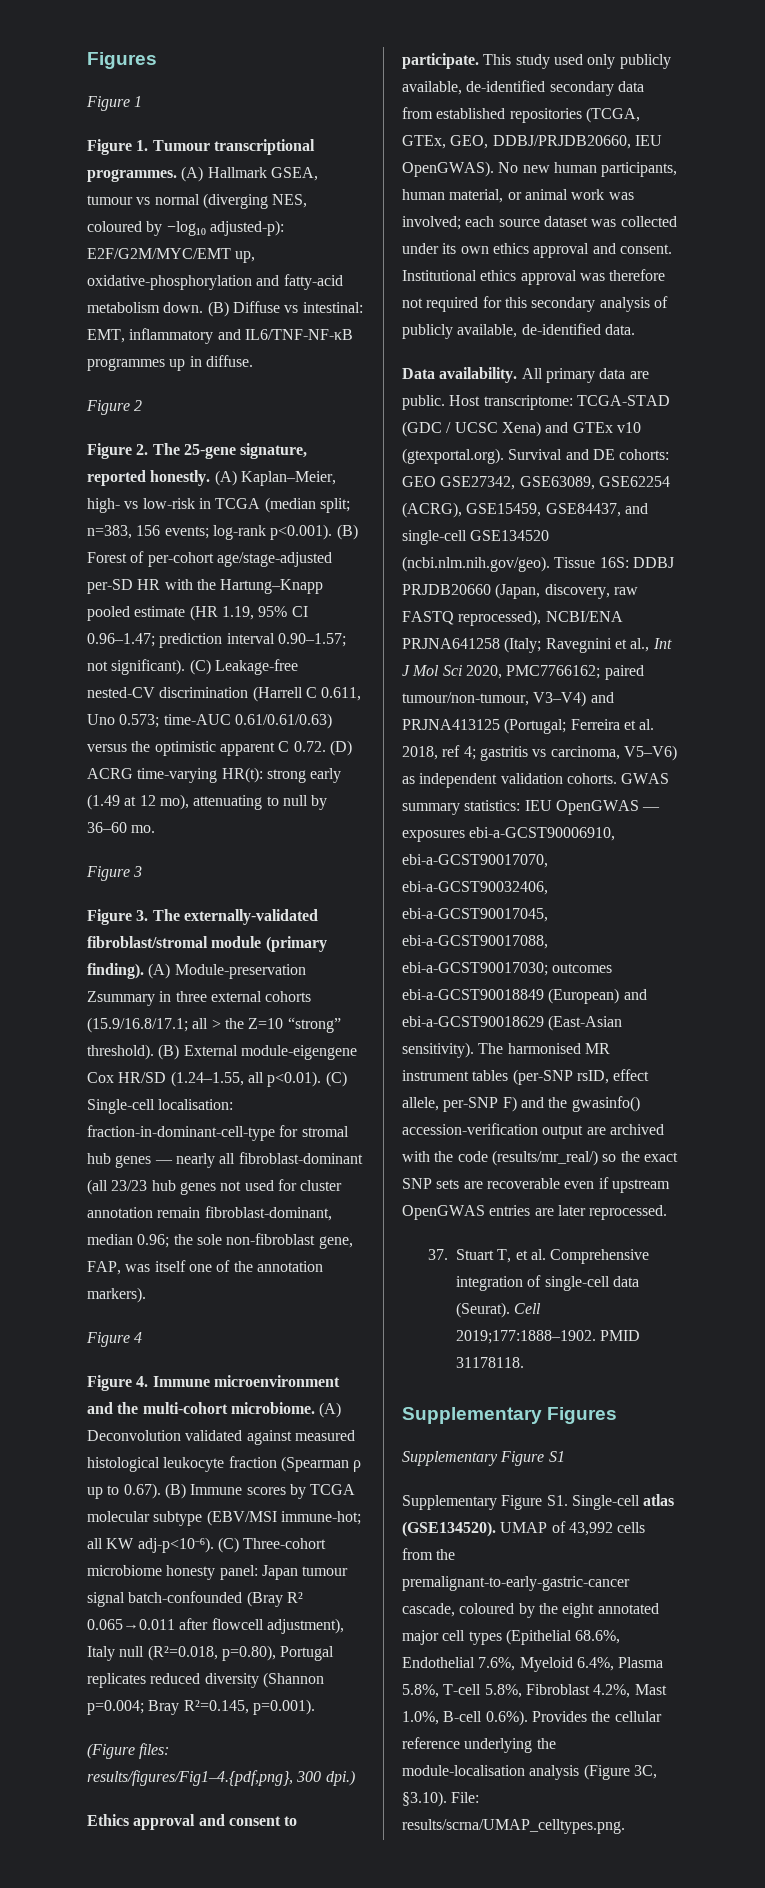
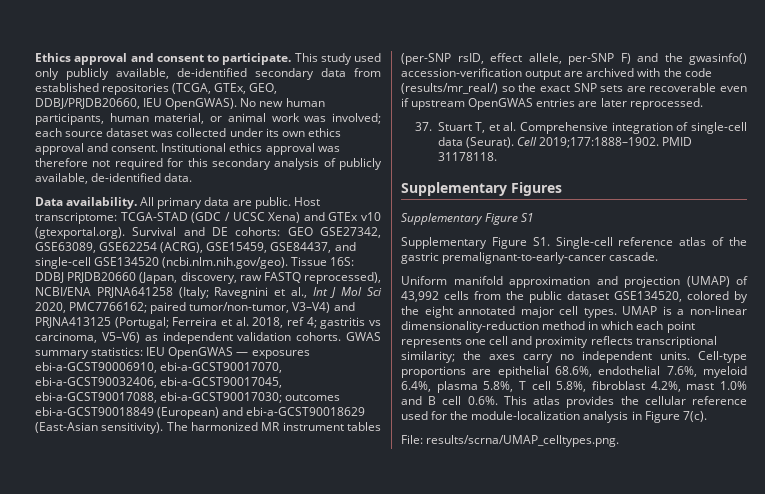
[87,52,157,69] [86,96,143,111] [87,139,315,155] [87,166,318,182] [87,193,308,209] [87,220,284,236] [87,248,256,263] [87,274,343,290] [87,301,363,317] [87,328,353,344] [87,355,253,371] [86,400,143,415] [87,443,308,459] [87,470,336,486] [87,497,350,513] [87,524,358,540] [87,551,332,567] [87,579,324,594] [87,605,308,621] [87,633,346,648] [87,659,298,675] [87,686,362,702] [87,713,332,729] [87,740,352,756] [87,767,342,783] [87,794,328,810] [87,822,156,833] [86,866,143,881] [87,909,318,925] [87,936,327,952] [87,963,306,979] [87,991,312,1006] [87,1017,341,1033] [87,1044,357,1060] [87,1071,347,1087] [87,1099,234,1114] [87,1125,349,1141] [87,1152,363,1168] [87,1179,343,1195] [87,1206,332,1221] [87,1233,353,1249] [87,1260,323,1275] [87,1287,146,1303] [86,1332,143,1347] [87,1375,340,1391] [87,1402,342,1418] [87,1430,355,1445] [87,1456,362,1472] [87,1483,356,1499] [87,1510,361,1526] [87,1537,327,1553] [87,1565,349,1580] [87,1591,303,1607] [87,1618,344,1634] [87,1645,335,1661] [87,1672,324,1688] [87,1699,315,1715] [87,1743,170,1759] [87,1770,355,1786] Figures // Figure 1 // Figure 1. Tumour transcriptional programmes. (A) Hallmark GSEA, tumour vs normal (diverging NES, coloured by −log₁₀ adjusted-p): E2F/G2M/MYC/EMT up, oxidative-phosphorylation and fatty-acid metabolism down. (B) Diffuse vs intestinal: EMT, inflammatory and IL6/TNF-NF-κB programmes up in diffuse. // Figure 2 // Figure 2. The 25-gene signature, reported honestly. (A) Kaplan–Meier, high- vs low-risk in TCGA (median split; n=383, 156 events; log-rank p<0.001). (B) Forest of per-cohort age/stage-adjusted per-SD HR with the Hartung–Knapp pooled estimate (HR 1.19, 95% CI 0.96–1.47; prediction interval 0.90–1.57; not significant). (C) Leakage-free nested-CV discrimination (Harrell C 0.611, Uno 0.573; time-AUC 0.61/0.61/0.63) versus the optimistic apparent C 0.72. (D) ACRG time-varying HR(t): strong early (1.49 at 12 mo), attenuating to null by 36–60 mo. // Figure 3 // Figure 3. The externally-validated fibroblast/stromal module (primary finding). (A) Module-preservation Zsummary in three external cohorts (15.9/16.8/17.1; all > the Z=10 “strong” threshold). (B) External module-eigengene Cox HR/SD (1.24–1.55, all p<0.01). (C) Single-cell localisation: fraction-in-dominant-cell-type for stromal hub genes — nearly all fibroblast-dominant (all 23/23 hub genes not used for cluster annotation remain fibroblast-dominant, median 0.96; the sole non-fibroblast gene, FAP, was itself one of the annotation markers). // Figure 4 // Figure 4. Immune microenvironment and the multi-cohort microbiome. (A) Deconvolution validated against measured histological leukocyte fraction (Spearman ρ up to 0.67). (B) Immune scores by TCGA molecular subtype (EBV/MSI immune-hot; all KW adj-p<10⁻⁶). (C) Three-cohort microbiome honesty panel: Japan tumour signal batch-confounded (Bray R² 0.065→0.011 after flowcell adjustment), Italy null (R²=0.018, p=0.80), Portugal replicates reduced diversity (Shannon p=0.004; Bray R²=0.145, p=0.001). // (Figure files: results/figures/Fig1–4.{pdf,png}, 300 dpi.) // -> (35, 57) none
[402,692,529,706] tumour/non-tumour, -> [189,302,290,313] tumor/non-tumor,
[507,1043,581,1054] harmonised -> [191,422,258,431] harmonized
[643,1494,675,1506] [402,1521,548,1537] atlas (GSE134520). UMAP -> [618,237,747,246] [401,252,659,264] [401,276,730,288] reference atlas of the gastric premalignant-to-early-cancer cascade. // Uniform manifold approximation and projection (UMAP)
[402,1576,630,1591] [402,1603,515,1617] premalignant-to-early-gastric-cancer cascade, coloured -> [529,291,729,303] public dataset GSE134520, colored
[468,1629,621,1645] [402,1657,664,1672] [402,1684,667,1698] [402,1710,662,1726] [402,1737,556,1753] [402,1764,657,1780] [402,1791,447,1807] types (Epithelial 68.6%, Endothelial 7.6%, Myeloid 6.4%, Plasma 5.8%, T-cell 5.8%, Fibroblast 4.2%, Mast 1.0%, B-cell 0.6%). Provides the cellular reference underlying the module-localisation analysis (Figure 3C, §3.10). -> [583,306,747,318] [401,321,695,333] [401,336,717,348] [401,351,747,363] [401,366,747,378] [401,381,747,393] [401,396,747,408] [401,411,707,423] types. UMAP is a non-linear dimensionality-reduction method in which each point represents one cell and proximity reflects transcriptional similarity; the axes carry no independent units. Cell-type proportions are epithelial 68.6%, endothelial 7.6%, myeloid 6.4%, plasma 5.8%, T cell 5.8%, fibroblast 4.2%, mast 1.0% and B cell 0.6%. This atlas provides the cellular reference used for the module-localization analysis in Figure 7(c). //

